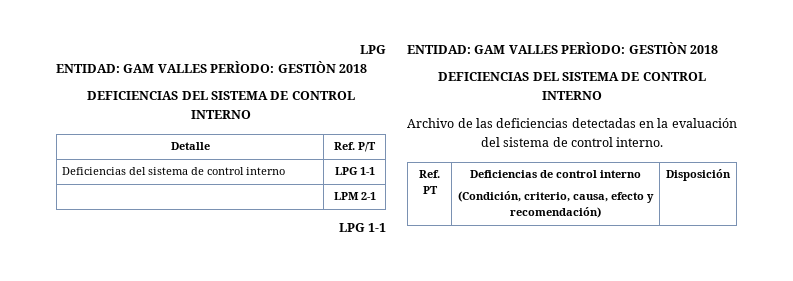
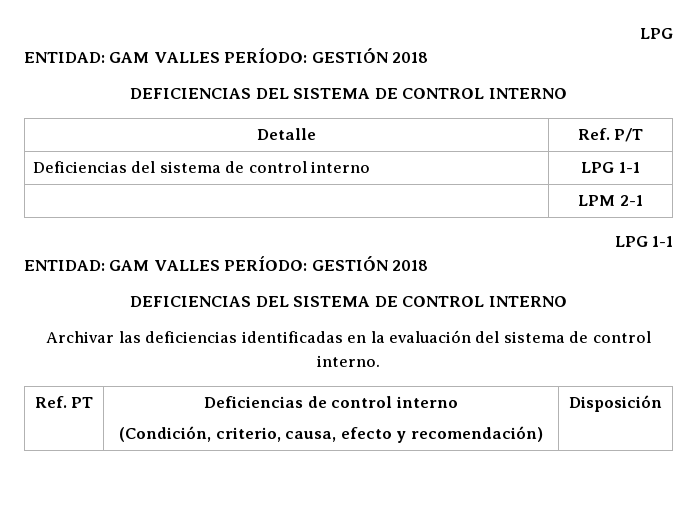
[210,61,336,73] PERÌODO: GESTIÒN -> [224,48,388,63] PERÍODO: GESTIÓN
[561,42,718,54] [438,72,706,81] [542,91,602,100] [407,118,473,128] PERÌODO: GESTIÒN 2018 // DEFICIENCIAS DEL SISTEMA DE CONTROL INTERNO // Archivo de -> [224,256,429,271] [130,296,567,307] [46,331,115,343] PERÍODO: GESTIÓN 2018 // DEFICIENCIAS DEL SISTEMA DE CONTROL INTERNO // Archivar
[571,118,636,128] detectadas -> [241,331,343,343] identificadas

